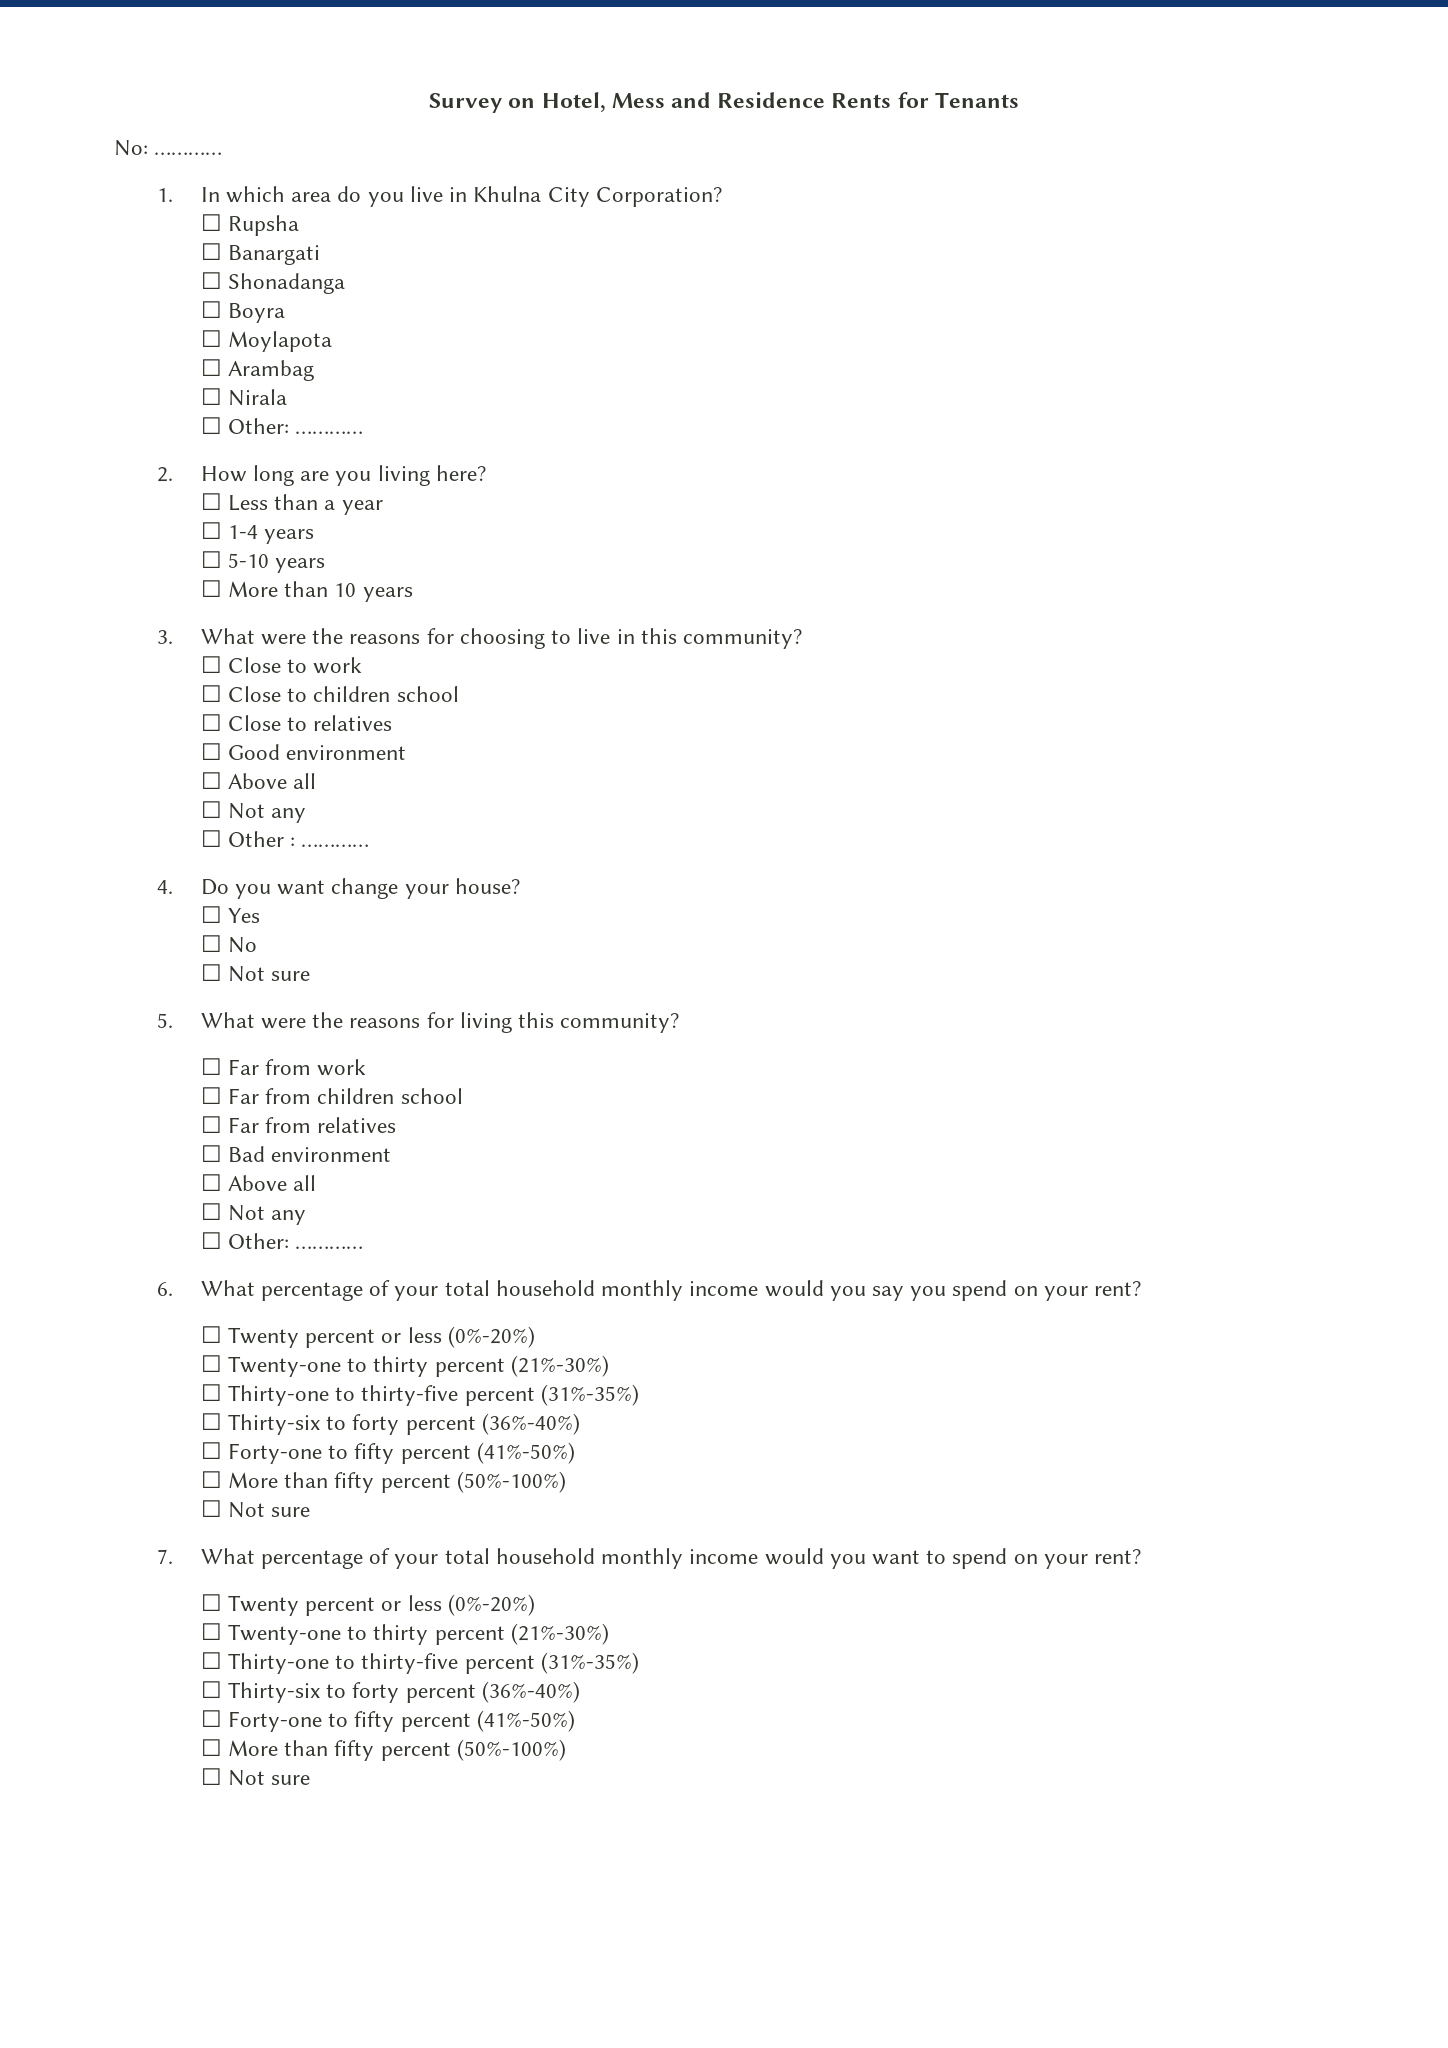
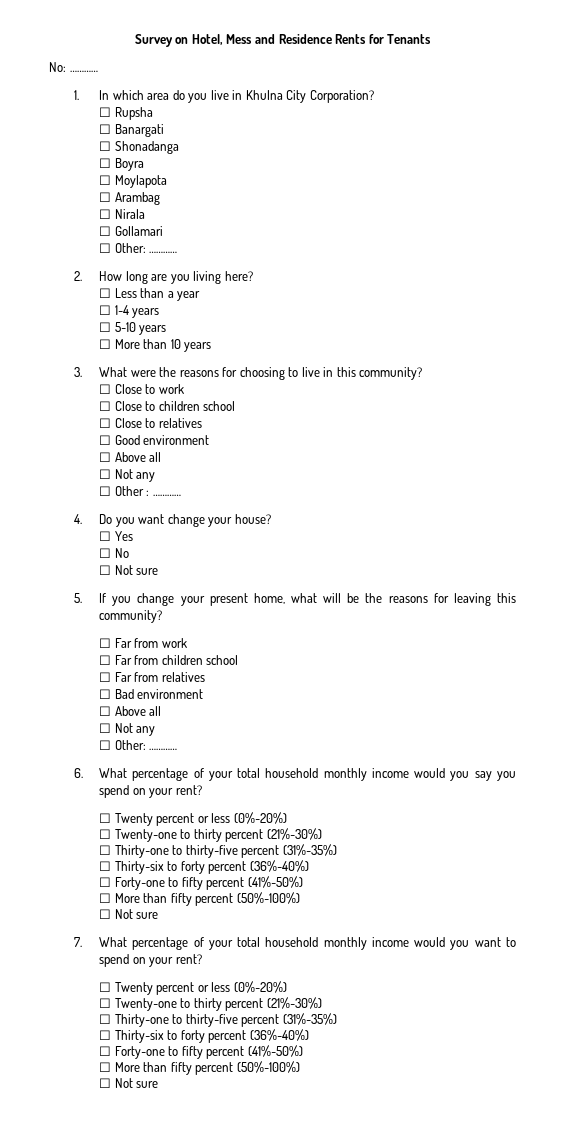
(288, 397) none -> [99,226,163,236] // ☐ Gollamari
[200,1012,512,1033] What were the reasons for living -> [99,593,491,606] If you change your present home, what will be the reasons for leaving

